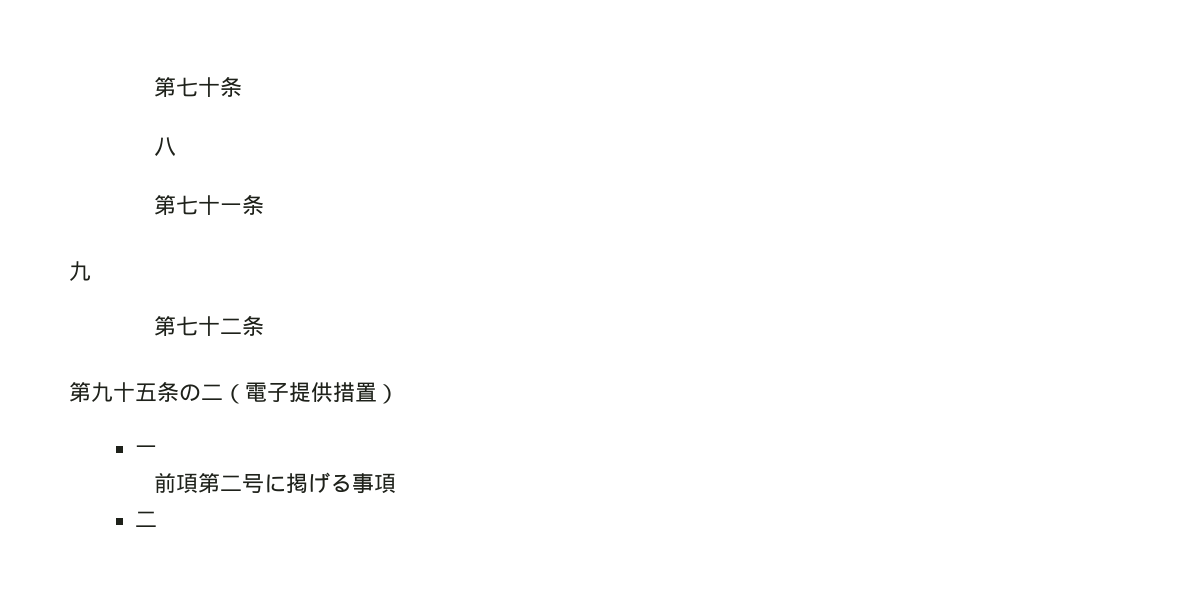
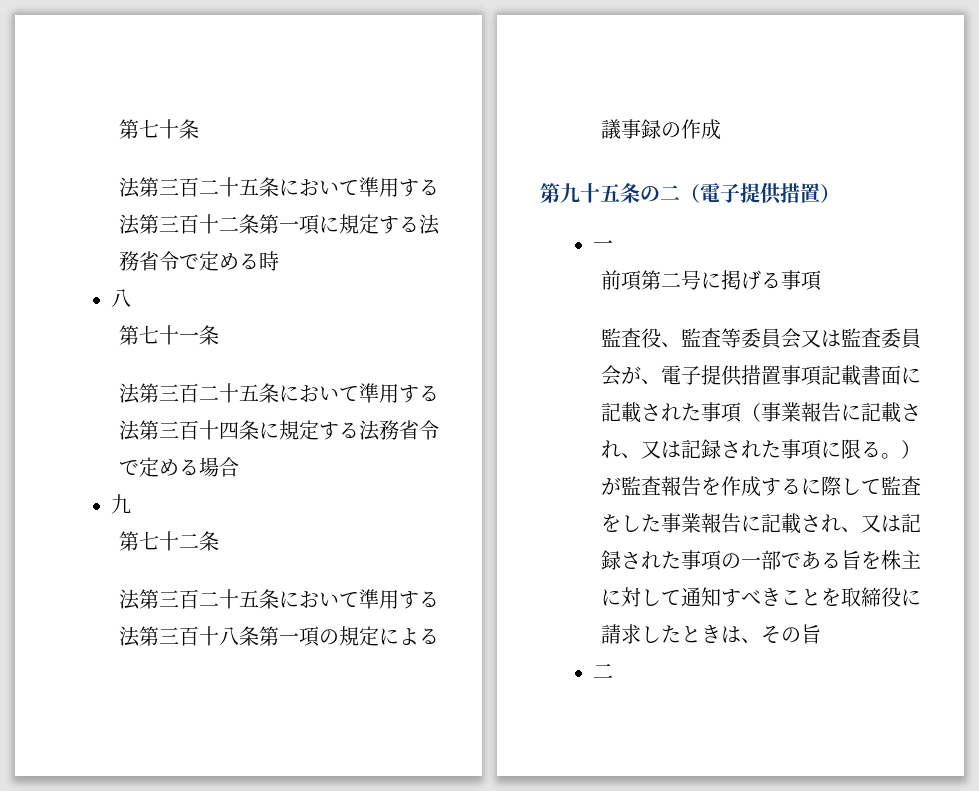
[153,137,176,157] [153,195,264,215] [69,261,91,281] [153,316,264,336] 八 // 第七十一条 // 九 // 第七十二条 -> [119,177,440,198] [119,214,441,235] [119,251,280,271] [110,289,131,308] [119,325,220,345] [119,383,440,404] [119,420,440,441] [119,457,240,477] [110,494,131,514] [119,531,220,551] [119,589,440,610] [119,626,440,647] [601,119,722,140] 法第三百二十五条において準用する法第三百十二条第一項に規定する法務省令で定める時 // 八 // 第七十一条 // 法第三百二十五条において準用する法第三百十四条に規定する法務省令で定める場合 // 九 // 第七十二条 // 法第三百二十五条において準用する法第三百十八条第一項の規定による議事録の作成
(396, 483) none -> [601,328,922,349] [601,365,922,386] [601,402,922,423] [601,439,922,460] [601,476,922,497] [601,513,922,534] [601,550,922,571] [601,587,922,607] [601,624,822,644] // 監査役、監査等委員会又は監査委員会が、電子提供措置事項記載書面に記載された事項（事業報告に記載され、又は記録された事項に限る。）が監査報告を作成するに際して監査をした事業報告に記載され、又は記録された事項の一部である旨を株主に対して通知すべきことを取締役に請求したときは、その旨

